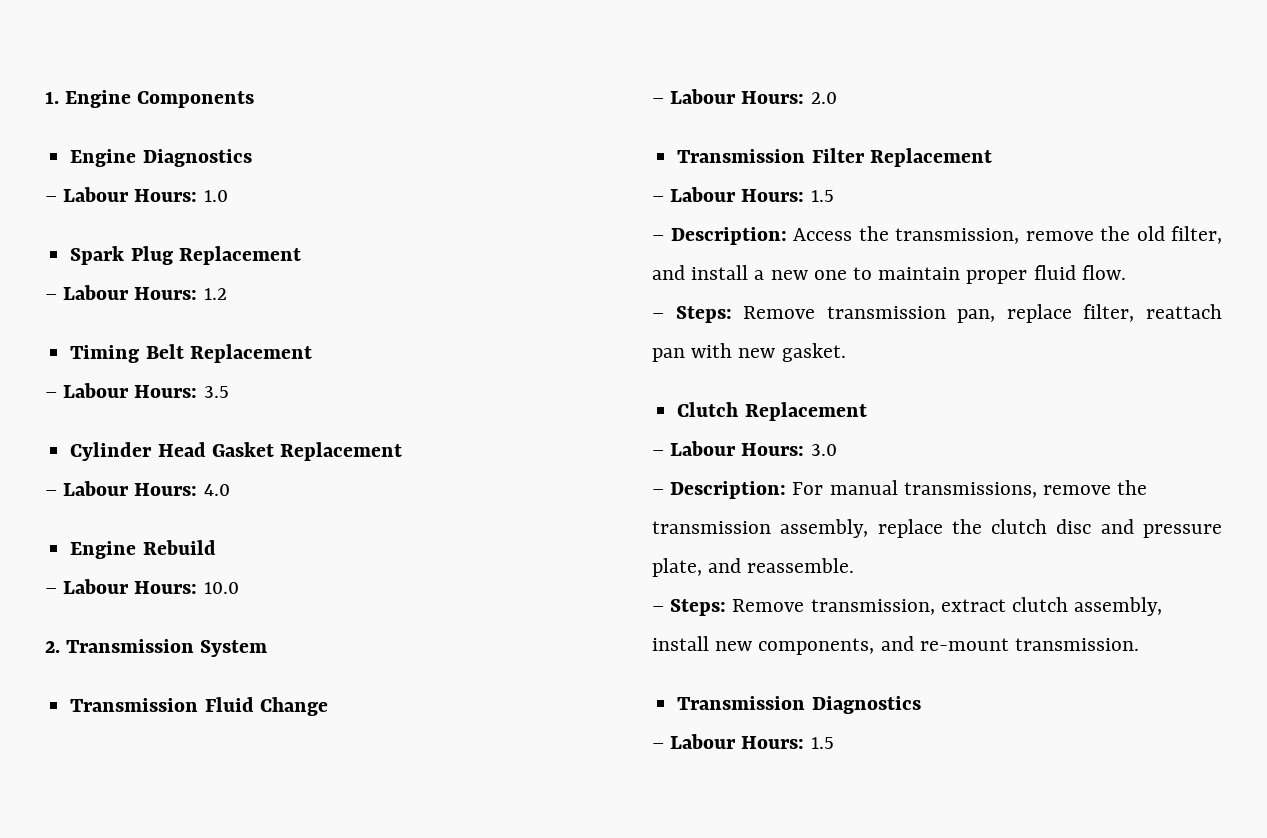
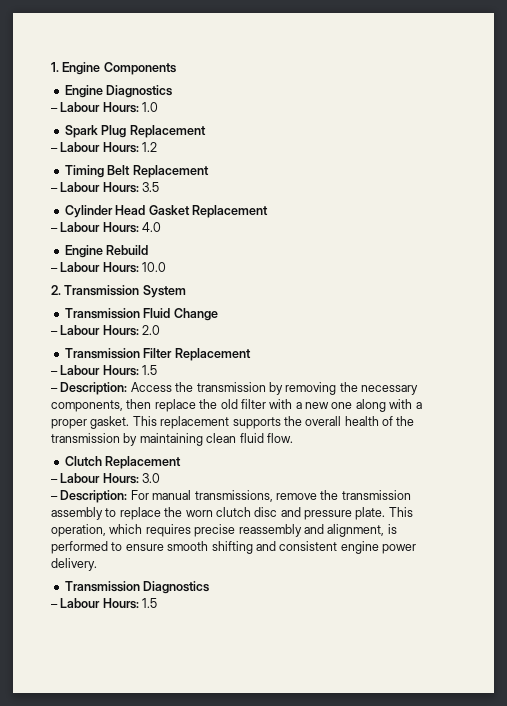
[895,226,1222,244] [652,265,1126,284] [652,304,1222,323] [652,343,846,362] transmission, remove the old filter, and install a new one to maintain proper fluid flow. // – Steps: Remove transmission pan, replace filter, reattach pan with new gasket. -> [196,382,418,395] [51,399,422,412] [51,416,415,429] [51,433,293,446] transmission by removing the necessary components, then replace the old filter with a new one along with a proper gasket. This replacement supports the overall health of the transmission by maintaining clean fluid flow.
[780,519,982,538] assembly, replace the -> [51,507,213,520] assembly to replace the worn
[652,558,855,577] [652,597,1163,616] [652,636,1140,655] plate, and reassemble. // – Steps: Remove transmission, extract clutch assembly, install new components, and re-mount transmission. -> [355,507,413,520] [51,524,397,537] [51,541,416,554] [51,558,97,571] plate. This operation, which requires precise reassembly and alignment, is performed to ensure smooth shifting and consistent engine power delivery.

